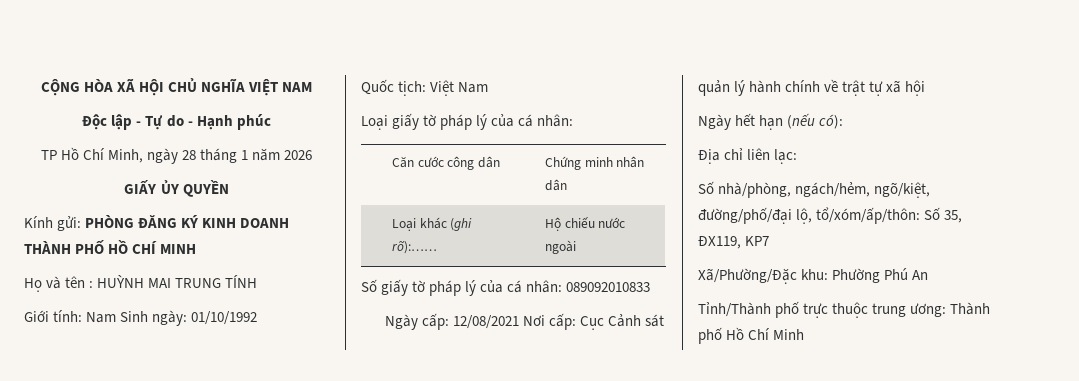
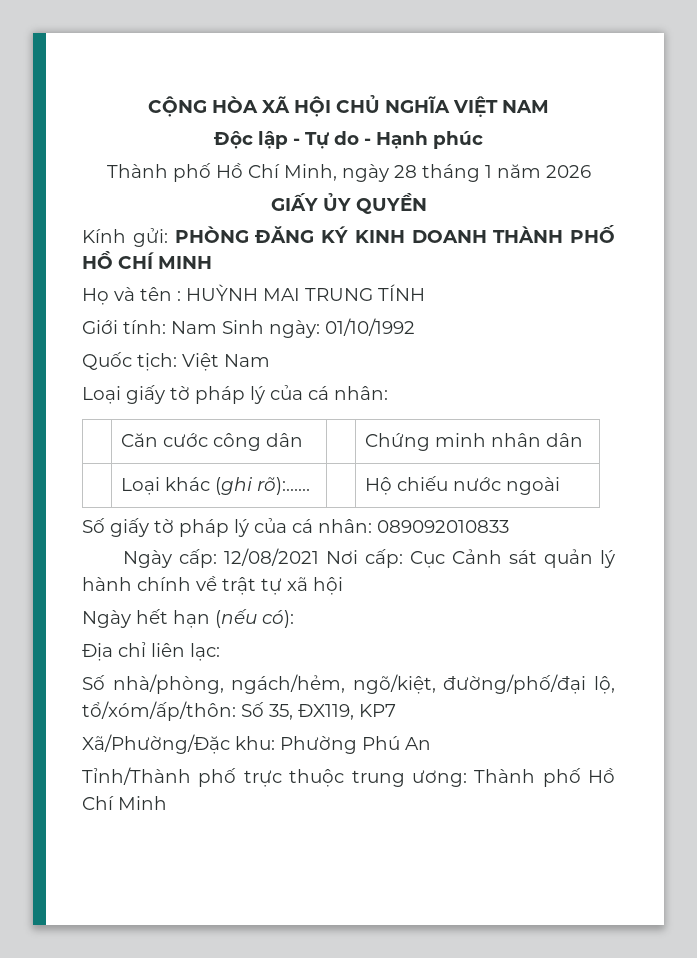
[40,150,57,160] TP -> [106,163,211,182] Thành phố

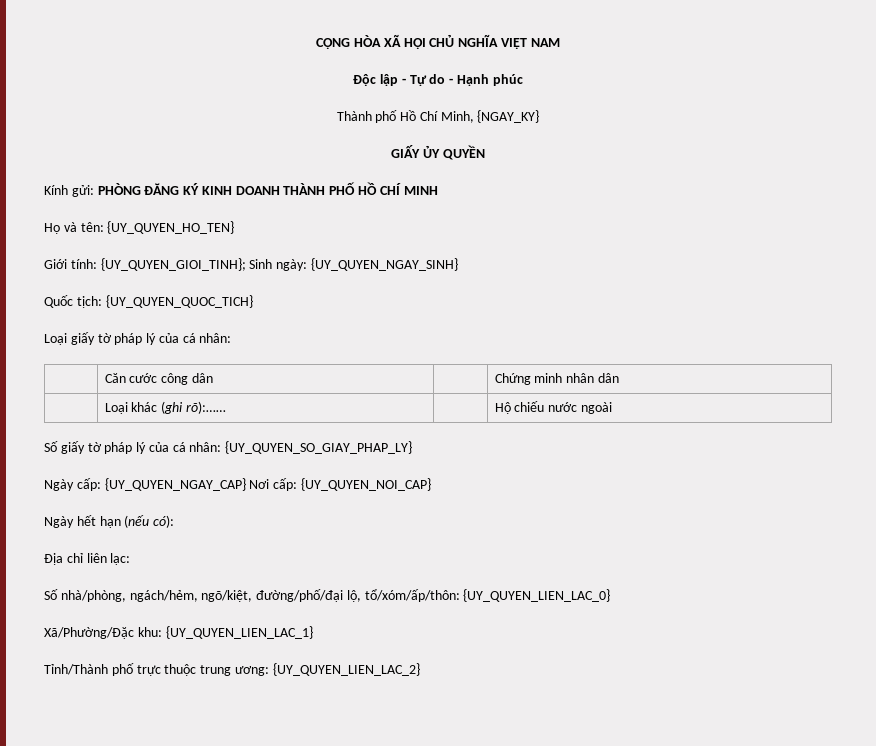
[341,164,591,182] ngày 28 tháng 1 năm 2026 -> [477,110,540,123] {NGAY_KY}
[140,284,425,301] tên : HUỲNH MAI TRUNG TÍNH -> [80,221,235,234] tên: {UY_QUYEN_HO_TEN}
[171,321,217,334] Nam -> [100,258,246,271] {UY_QUYEN_GIOI_TINH};
[325,318,415,336] 01/10/1992 -> [310,258,458,271] {UY_QUYEN_NGAY_SINH}
[182,353,270,371] Việt Nam -> [105,295,253,308] {UY_QUYEN_QUOC_TICH}
[377,520,509,533] 089092010833 -> [225,441,413,454] {UY_QUYEN_SO_GIAY_PHAP_LY}
[224,548,320,566] 12/08/2021 -> [104,478,246,491] {UY_QUYEN_NGAY_CAP}
[410,549,616,568] [82,576,343,595] Cục Cảnh sát quản lý hành chính về trật tự xã hội -> [300,478,431,491] {UY_QUYEN_NOI_CAP}
[241,702,396,720] Số 35, ĐX119, KP7 -> [463,589,611,602] {UY_QUYEN_LIEN_LAC_0}
[280,736,431,754] Phường Phú An -> [165,626,313,639] {UY_QUYEN_LIEN_LAC_1}
[474,768,615,787] [82,796,167,810] Thành phố Hồ Chí Minh -> [272,663,420,676] {UY_QUYEN_LIEN_LAC_2}

